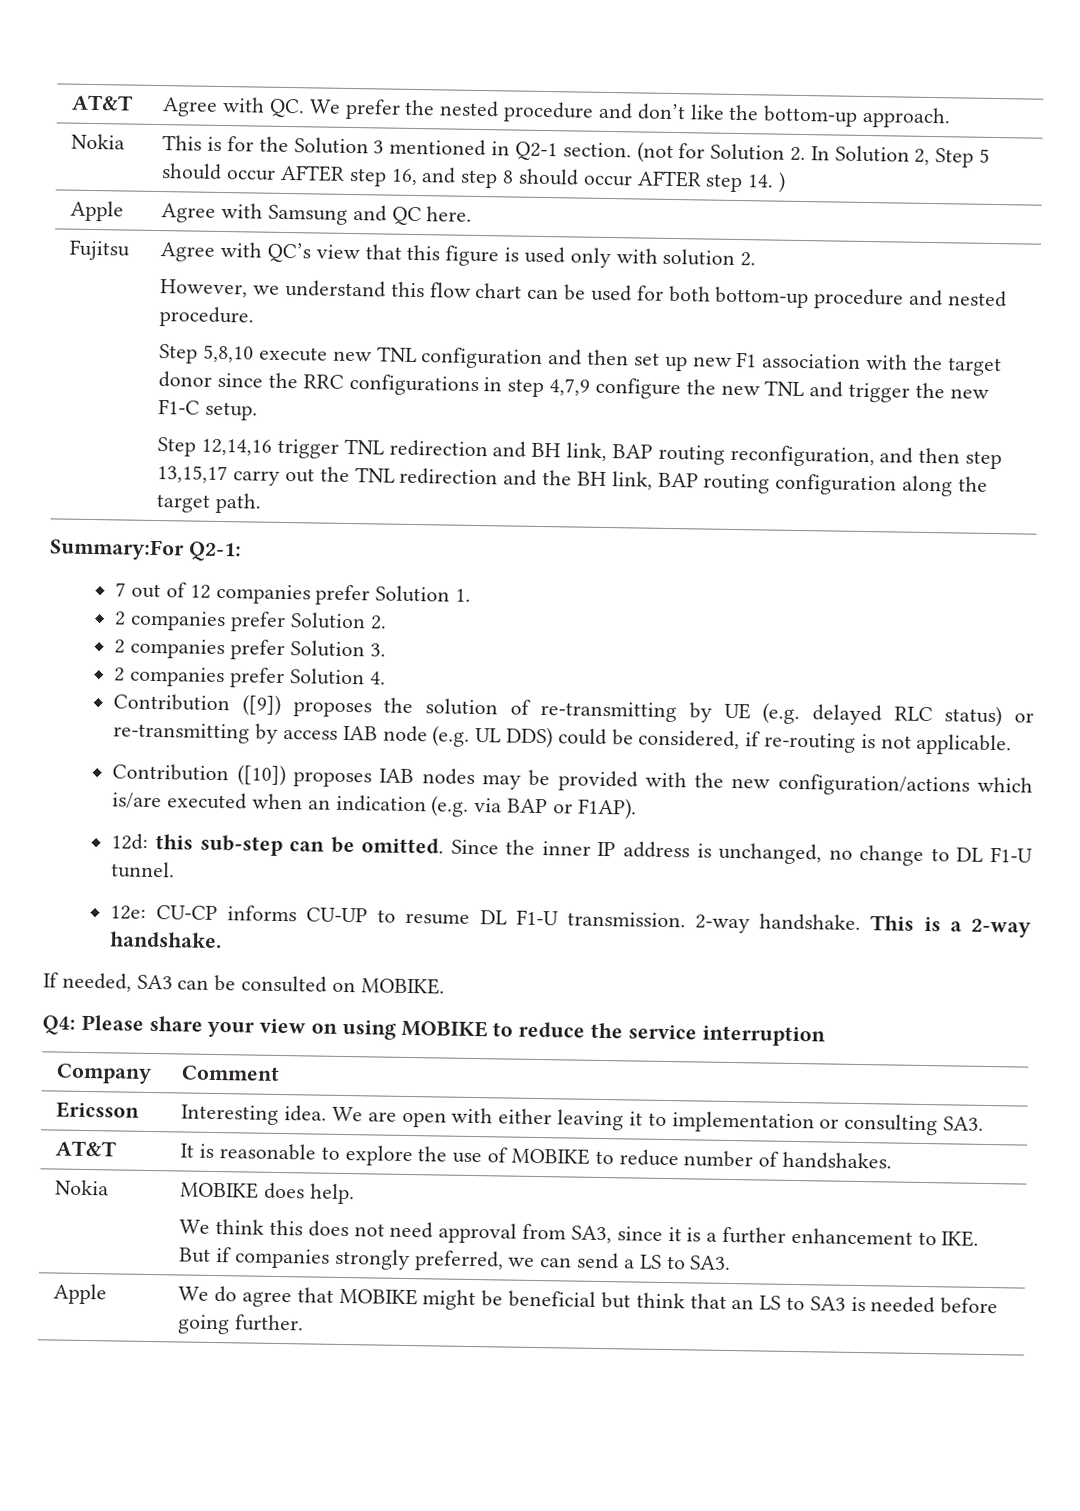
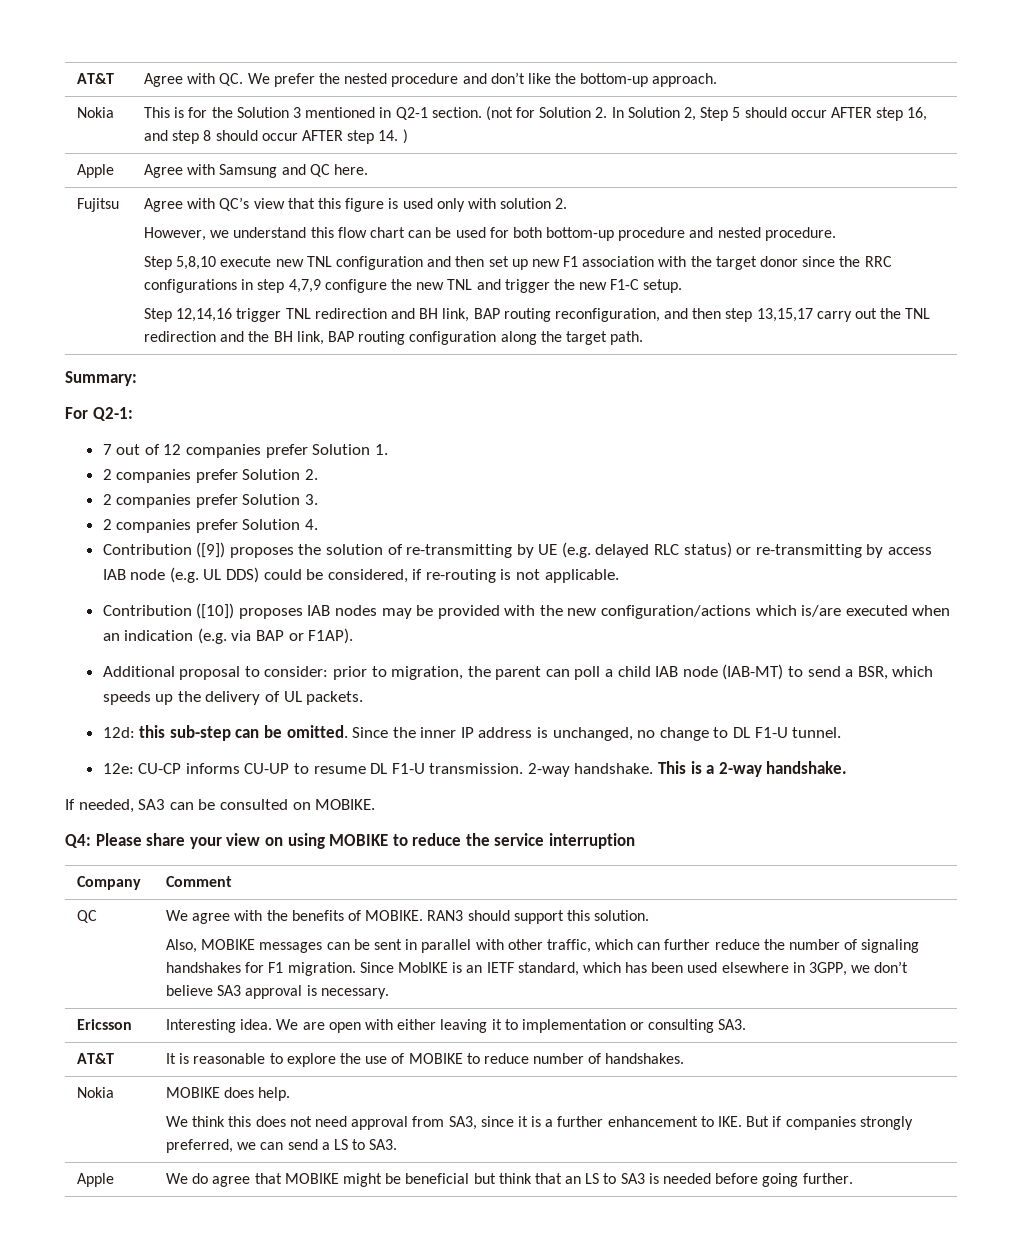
[50,538,184,561] Summary:For -> [65,371,137,386] [65,407,88,419] Summary: // For
(637, 808) none -> [102,664,934,680] [102,691,364,705] // Additional proposal to consider: prior to migration, the parent can poll a child IAB node (IAB-MT) to send a BSR, which speeds up the delivery of UL packets.
(281, 1073) none -> [77,910,98,923] [166,910,650,924] [166,939,920,953] [166,961,909,976] [166,985,389,999] // QC | We agree with the benefits of MOBIKE. RAN3 should support this solution. // Also, MOBIKE messages can be sent in parallel with other traffic, which can further reduce the number of signaling handshakes for F1 migration. Since MobIKE is an IETF standard, which has been used elsewhere in 3GPP, we don’t believe SA3 approval is necessary.

